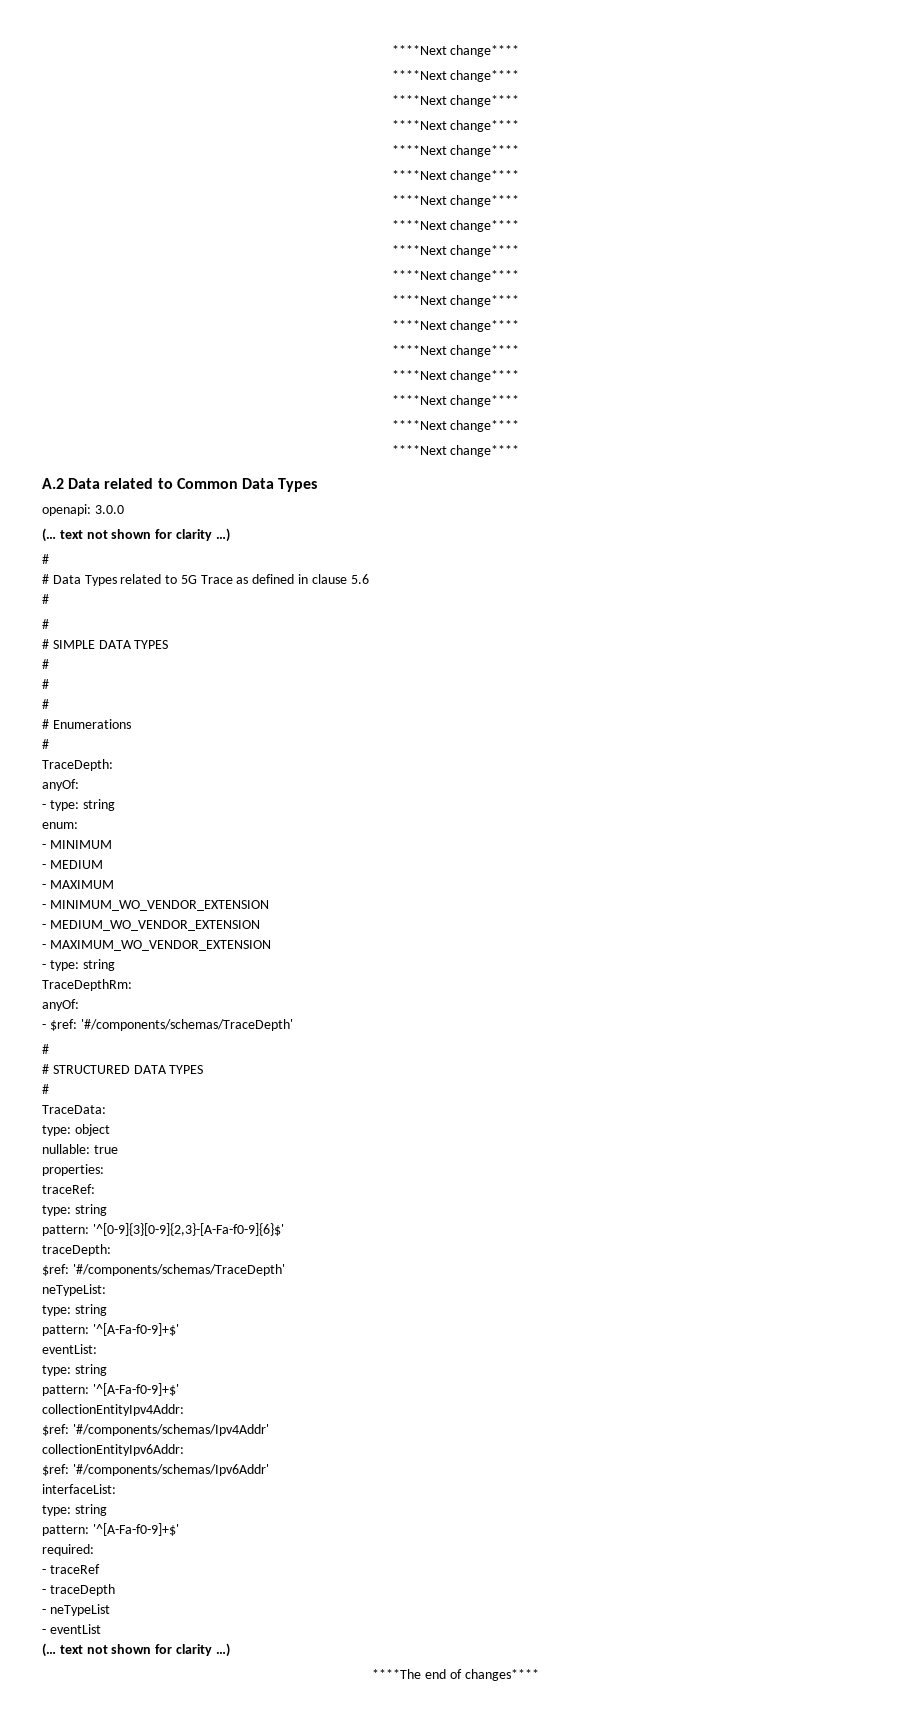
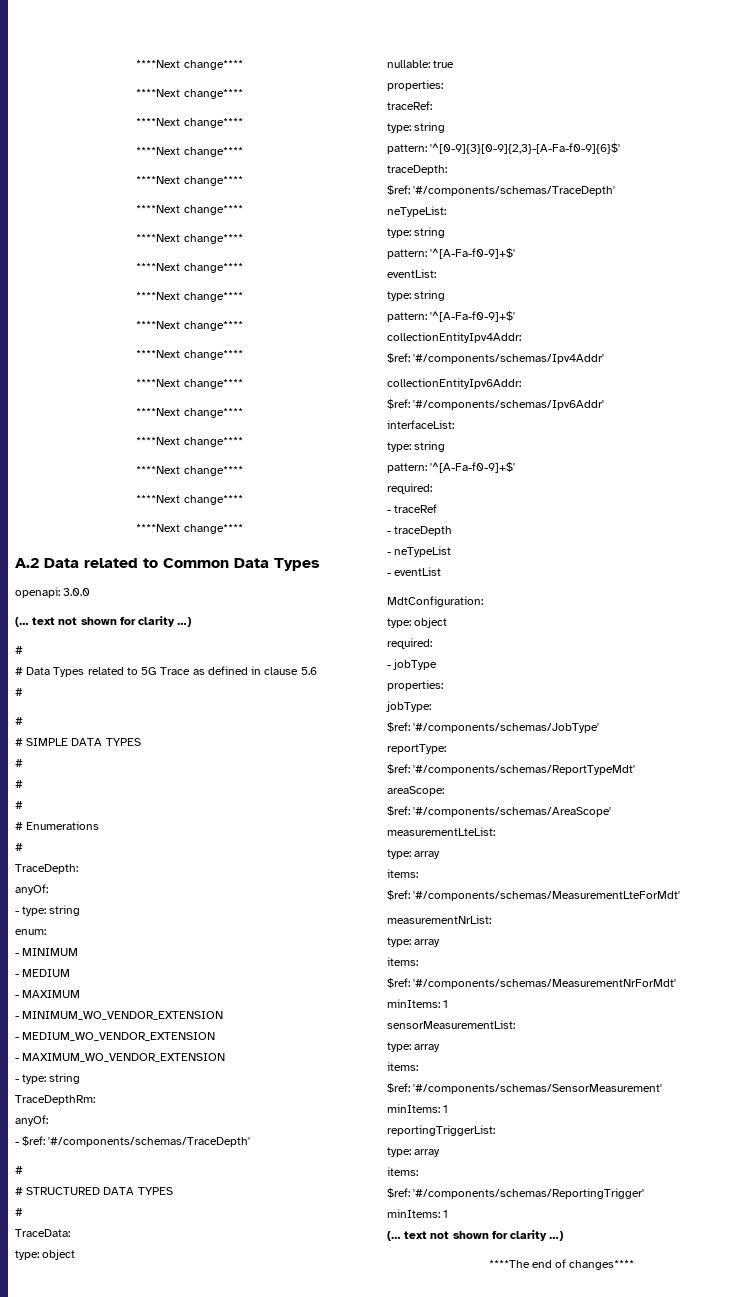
(101, 1629) none -> [387,596,483,607] [387,617,448,628] [387,638,432,649] [387,659,438,670] [387,680,443,691] [386,701,431,712] [387,722,600,733] [387,744,446,754] [387,764,636,775] [387,786,444,796] [387,806,612,817] [387,827,495,836] [387,849,441,859] [387,869,418,878] [387,890,681,901] [387,915,491,924] [387,937,441,947] [387,957,418,966] [387,978,677,989] [387,999,449,1008] [387,1020,515,1029] [387,1042,441,1052] [387,1062,418,1071] [387,1083,663,1094] [387,1104,449,1113] [387,1125,495,1136] [387,1147,441,1157] [387,1167,418,1176] [387,1188,645,1199] [387,1209,449,1218] // MdtConfiguration: // type: object // required: // - jobType // properties: // jobType: // $ref: '#/components/schemas/JobType' // reportType: // $ref: '#/components/schemas/ReportTypeMdt' // areaScope: // $ref: '#/components/schemas/AreaScope' // measurementLteList: // type: array // items: // $ref: '#/components/schemas/MeasurementLteForMdt' // measurementNrList: // type: array // items: // $ref: '#/components/schemas/MeasurementNrForMdt' // minItems: 1 // sensorMeasurementList: // type: array // items: // $ref: '#/components/schemas/SensorMeasurement' // minItems: 1 // reportingTriggerList: // type: array // items: // $ref: '#/components/schemas/ReportingTrigger' // minItems: 1

